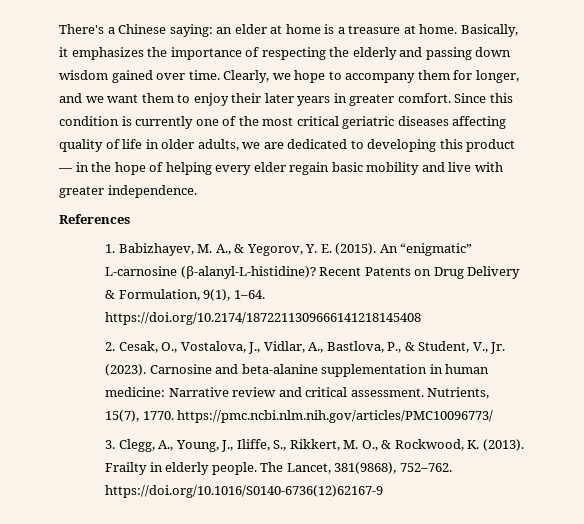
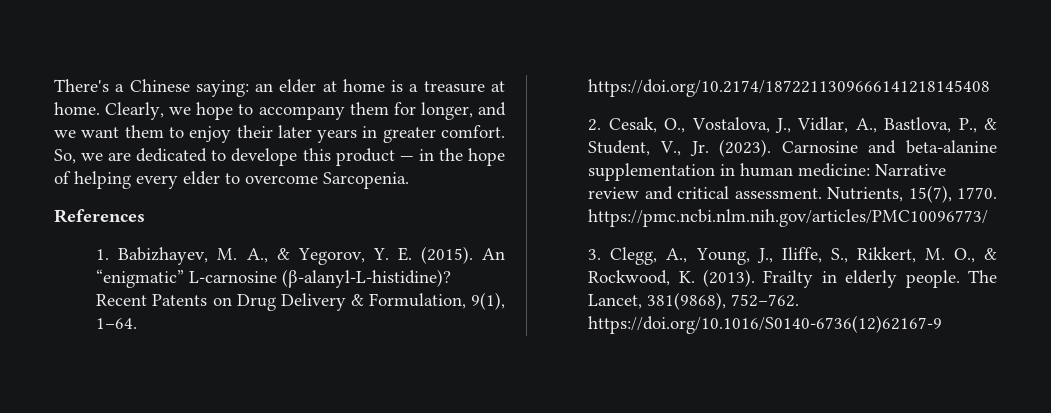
[460,24,518,37] [59,47,512,60] [59,70,220,83] Basically, it emphasizes the importance of respecting the elderly and passing down wisdom gained over time. -> (100, 108) none
[454,93,513,103] [59,116,507,129] [59,139,239,152] Since this condition is currently one of the most critical geriatric diseases affecting quality of life in older adults, -> [54,149,76,164] So,
[367,139,437,152] developing -> [231,148,298,166] develope
[289,162,503,175] [59,185,197,198] regain basic mobility and live with greater independence. -> [225,172,409,189] to overcome Sarcopenia.

